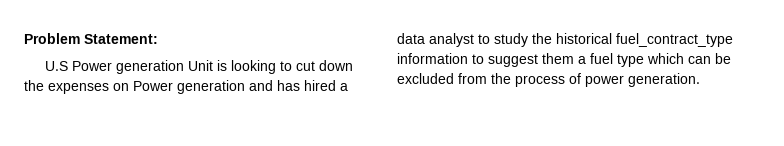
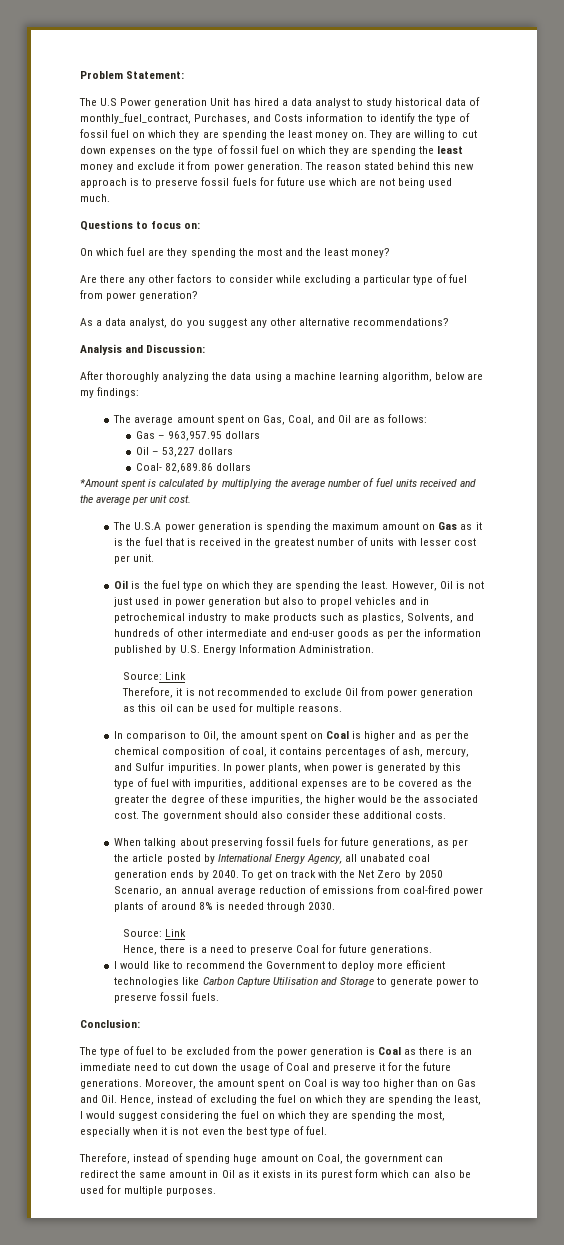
(158, 39) none -> [79,98,97,106] The
[217,60,354,74] [24,80,273,94] is looking to cut down the expenses on Power generation and -> (230, 102) none
[532,33,733,47] [397,53,731,67] [397,73,700,87] the historical fuel_contract_type information to suggest them a fuel type which can be excluded from the process of power generation. -> [395,97,481,106] [80,113,470,124] [80,129,477,140] [80,145,464,156] [80,161,475,172] [80,177,453,188] [80,194,110,202] [80,220,201,231] [80,247,391,258] [80,274,468,285] [80,290,199,301] [80,318,450,328] [80,344,206,355] [80,371,484,382] [80,387,140,398] [113,414,428,425] [136,431,261,441] [136,447,234,457] [136,463,252,473] [80,478,477,489] [80,495,192,505] [113,522,482,532] [114,537,476,548] [114,554,155,564] [114,580,484,591] [114,597,430,607] [114,613,475,623] [114,628,482,639] [114,644,374,655] [123,672,187,680] [122,687,474,698] [123,703,343,714] [114,731,469,741] [114,746,470,757] [114,762,462,773] [114,778,472,789] [114,794,479,805] [114,811,447,821] [114,837,469,848] [114,854,431,864] [114,870,443,880] [114,885,484,896] [114,901,336,912] [123,929,187,937] [123,944,433,955] [114,960,446,971] [114,977,480,987] [114,992,219,1003] [80,1019,140,1028] [79,1046,472,1057] [80,1062,452,1073] [80,1079,477,1089] [80,1094,482,1105] [80,1110,446,1121] [80,1126,328,1137] [79,1153,444,1164] [80,1169,471,1180] [80,1185,217,1196] historical data of monthly_fuel_contract, Purchases, and Costs information to identify the type of fossil fuel on which they are spending the least money on. They are willing to cut down expenses on the type of fossil fuel on which they are spending the least money and exclude it from power generation. The reason stated behind this new approach is to preserve fossil fuels for future use which are not being used much. // Questions to focus on: // On which fuel are they spending the most and the least money? // Are there any other factors to consider while excluding a particular type of fuel from power generation? // As a data analyst, do you suggest any other alternative recommendations? // Analysis and Discussion: // After thoroughly analyzing the data using a machine learning algorithm, below are my findings: // The average amount spent on Gas, Coal, and Oil are as follows: // Gas – 963,957.95 dollars // Oil – 53,227 dollars // Coal- 82,689.86 dollars // *Amount spent is calculated by multiplying the average number of fuel units received and the average per unit cost. // The U.S.A power generation is spending the maximum amount on Gas as it is the fuel that is received in the greatest number of units with lesser cost per unit. // Oil is the fuel type on which they are spending the least. However, Oil is not just used in power generation but also to propel vehicles and in petrochemical industry to make products such as plastics, Solvents, and hundreds of other intermediate and end-user goods as per the information published by U.S. Energy Information Administration. // Source: Link // Therefore, it is not recommended to exclude Oil from power generation as this oil can be used for multiple reasons. // In comparison to Oil, the amount spent on Coal is higher and as per the chemical composition of coal, it contains percentages of ash, mercury, and Sulfur impurities. In power plants, when power is generated by this type of fuel with impurities, additional expenses are to be covered as the greater the degree of these impurities, the higher would be the associated cost. The government should also consider these additional costs. // When talking about preserving fossil fuels for future generations, as per the article posted by International Energy Agency, all unabated coal generation ends by 2040. To get on track with the Net Zero by 2050 Scenario, an annual average reduction of emissions from coal-fired power plants of around 8% is needed through 2030. // Source: Link // Hence, there is a need to preserve Coal for future generations. // I would like to recommend the Government to deploy more efficient technologies like Carbon Capture Utilisation and Storage to generate power to preserve fossil fuels. // Conclusion: // The type of fuel to be excluded from the power generation is Coal as there is an immediate need to cut down the usage of Coal and preserve it for the future generations. Moreover, the amount spent on Coal is way too higher than on Gas and Oil. Hence, instead of excluding the fuel on which they are spending the least, I would suggest considering the fuel on which they are spending the most, especially when it is not even the best type of fuel. // Therefore, instead of spending huge amount on Coal, the government can redirect the same amount in Oil as it exists in its purest form which can also be used for multiple purposes.

